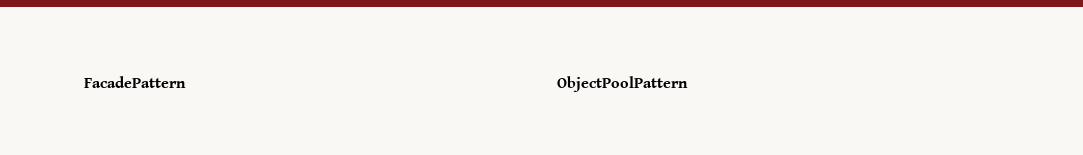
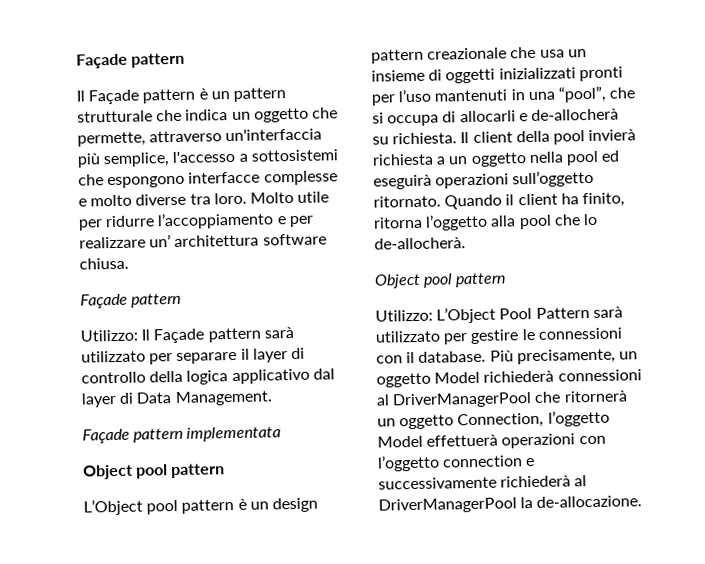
[84,76,186,88] [557,76,688,92] FacadePattern // ObjectPoolPattern -> [76,52,186,69] [76,87,286,105] [77,107,338,123] [77,128,323,147] [77,149,338,168] [78,170,338,189] [78,191,330,207] [78,211,314,231] [79,233,327,249] [79,257,129,270] [80,292,182,309] [80,326,294,344] [81,347,305,365] [81,368,335,385] [81,390,273,408] [82,426,282,444] [83,463,226,480] [83,497,318,516] [371,46,587,64] [371,66,623,84] [371,85,636,106] [372,108,619,127] [372,129,637,145] [372,150,621,167] [373,169,595,190] [373,192,625,210] [373,213,598,231] [374,237,466,250] [374,272,507,289] [375,306,623,324] [375,327,622,345] [376,348,638,365] [376,369,642,388] [376,390,628,409] [377,409,610,430] [377,433,606,449] [377,454,536,472] [378,475,588,490] [378,495,643,514] Façade pattern // Il Façade pattern è un pattern strutturale che indica un oggetto che permette, attraverso un'interfaccia più semplice, l'accesso a sottosistemi che espongono interfacce complesse e molto diverse tra loro. Molto utile per ridurre l’accoppiamento e per realizzare un’ architettura software chiusa. // Façade pattern // Utilizzo: Il Façade pattern sarà utilizzato per separare il layer di controllo della logica applicativo dal layer di Data Management. // Façade pattern implementata // Object pool pattern // L’Object pool pattern è un design pattern creazionale che usa un insieme di oggetti inizializzati pronti per l’uso mantenuti in una “pool”, che si occupa di allocarli e de-allocherà su richiesta. Il client della pool invierà richiesta a un oggetto nella pool ed eseguirà operazioni sull’oggetto ritornato. Quando il client ha finito, ritorna l’oggetto alla pool che lo de-allocherà. // Object pool pattern // Utilizzo: L’Object Pool Pattern sarà utilizzato per gestire le connessioni con il database. Più precisamente, un oggetto Model richiederà connessioni al DriverManagerPool che ritornerà un oggetto Connection, l’oggetto Model effettuerà operazioni con l’oggetto connection e successivamente richiederà al DriverManagerPool la de-allocazione.

